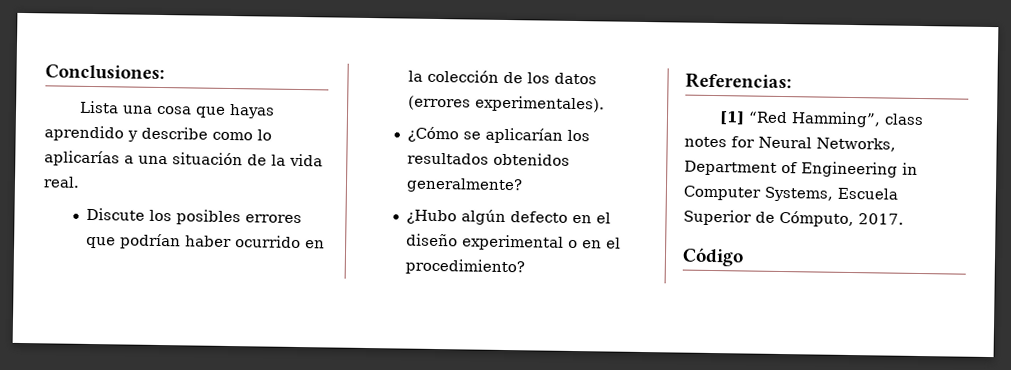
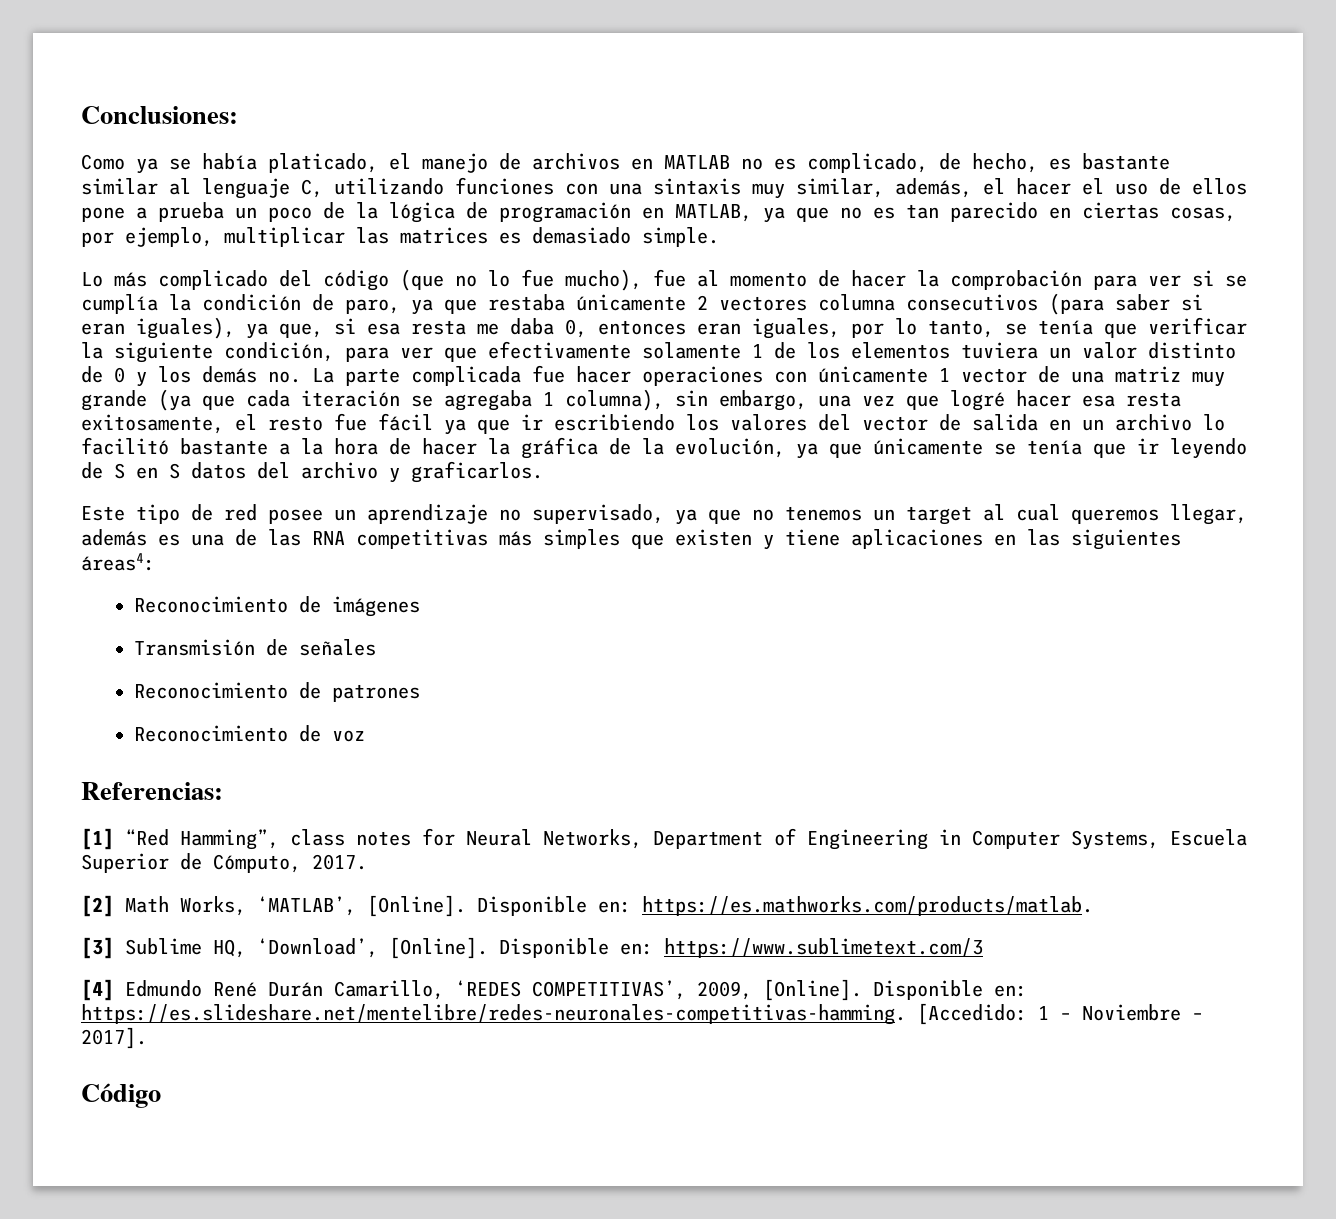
[80,100,276,119] [44,125,272,142] [44,150,323,167] [43,176,80,188] [86,207,303,226] [86,233,326,250] [408,69,598,85] [408,95,606,113] [407,126,591,144] [407,152,571,166] [406,177,524,194] [406,209,612,226] [406,233,622,251] [405,258,526,276] Lista una cosa que hayas aprendido y describe como lo aplicarías a una situación de la vida real. // Discute los posibles errores que podrían haber ocurrido en la colección de los datos (errores experimentales). // ¿Cómo se aplicarían los resultados obtenidos generalmente? // ¿Hubo algún defecto en el diseño experimental o en el procedimiento? -> [81,153,1170,174] [81,177,1247,199] [81,202,1236,223] [81,227,719,247] [81,269,1247,291] [81,293,1203,315] [81,317,1247,339] [81,341,1236,363] [81,365,1225,387] [81,389,1181,411] [81,413,1225,435] [81,437,1247,459] [81,461,543,483] [81,504,1247,525] [81,529,1181,550] [81,553,155,571] [134,596,421,617] [134,639,377,656] [134,682,421,702] [134,725,366,742] Como ya se había platicado, el manejo de archivos en MATLAB no es complicado, de hecho, es bastante similar al lenguaje C, utilizando funciones con una sintaxis muy similar, además, el hacer el uso de ellos pone a prueba un poco de la lógica de programación en MATLAB, ya que no es tan parecido en ciertas cosas, por ejemplo, multiplicar las matrices es demasiado simple. // Lo más complicado del código (que no lo fue mucho), fue al momento de hacer la comprobación para ver si se cumplía la condición de paro, ya que restaba únicamente 2 vectores columna consecutivos (para saber si eran iguales), ya que, si esa resta me daba 0, entonces eran iguales, por lo tanto, se tenía que verificar la siguiente condición, para ver que efectivamente solamente 1 de los elementos tuviera un valor distinto de 0 y los demás no. La parte complicada fue hacer operaciones con únicamente 1 vector de una matriz muy grande (ya que cada iteración se agregaba 1 columna), sin embargo, una vez que logré hacer esa resta exitosamente, el resto fue fácil ya que ir escribiendo los valores del vector de salida en un archivo lo facilitó bastante a la hora de hacer la gráfica de la evolución, ya que únicamente se tenía que ir leyendo de S en S datos del archivo y graficarlos. // Este tipo de red posee un aprendizaje no supervisado, ya que no tenemos un target al cual queremos llegar, además es una de las RNA competitivas más simples que existen y tiene aplicaciones en las siguientes áreas4: // Reconocimiento de imágenes // Transmisión de señales // Reconocimiento de patrones // Reconocimiento de voz
(904, 219) none -> [81,895,1093,917] [81,937,983,959] [81,979,1027,1001] [81,1003,1203,1025] [81,1027,147,1049] // [2] Math Works, ‘MATLAB’, [Online]. Disponible en: https://es.mathworks.com/products/matlab. // [3] Sublime HQ, ‘Download’, [Online]. Disponible en: https://www.sublimetext.com/3 // [4] Edmundo René Durán Camarillo, ‘REDES COMPETITIVAS’, 2009, [Online]. Disponible en: https://es.slideshare.net/mentelibre/redes-neuronales-competitivas-hamming. [Accedido: 1 – Noviembre – 2017].

